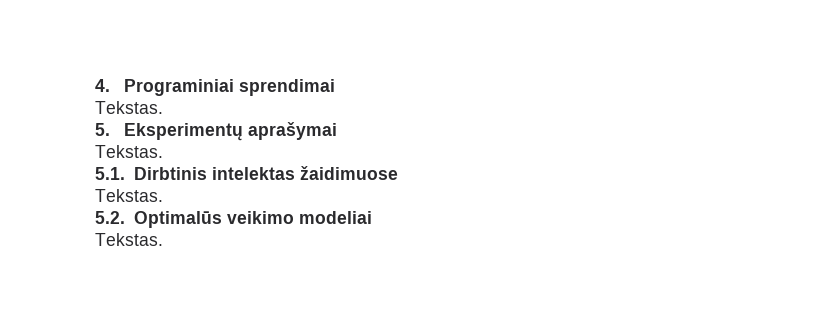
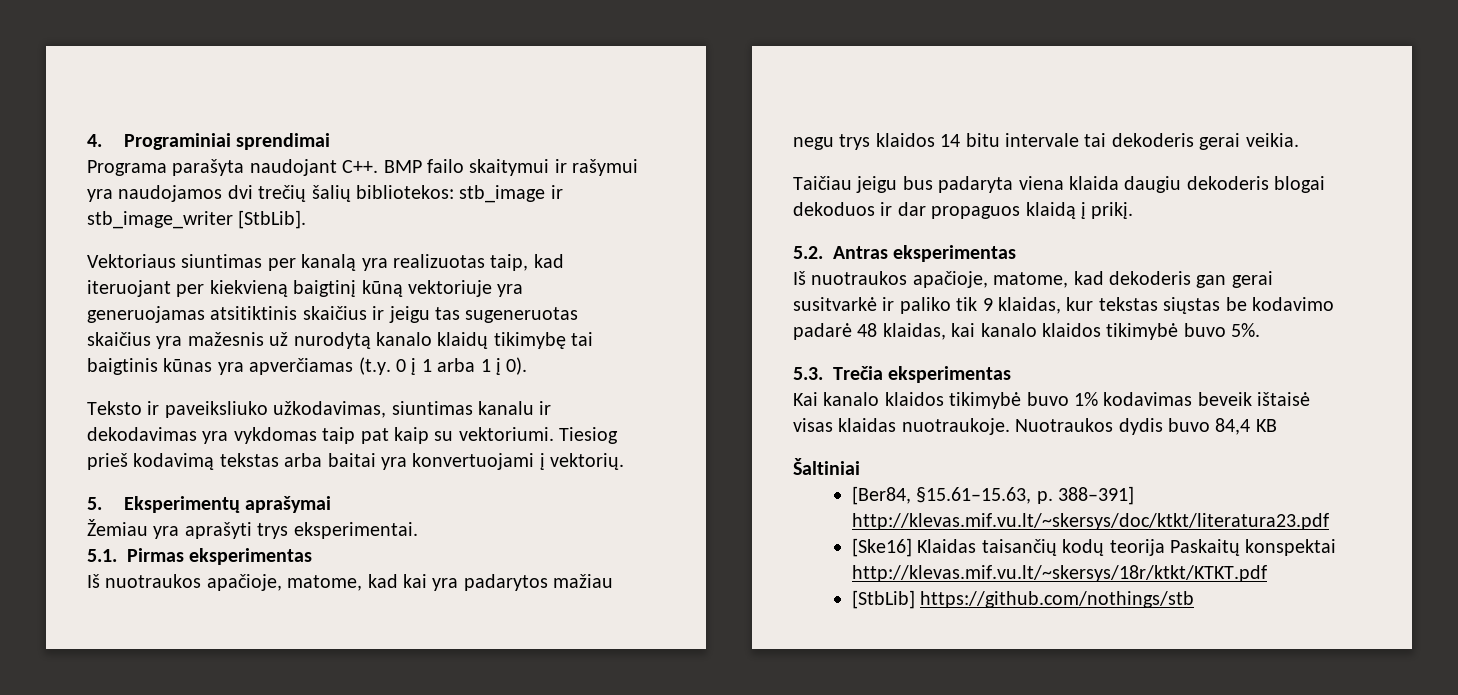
[95,101,163,114] [95,122,337,141] [95,145,163,158] [95,166,398,180] [95,189,163,202] [95,211,372,228] [95,233,163,246] Tekstas. // 5. Eksperimentų aprašymai // Tekstas. // 5.1. Dirbtinis intelektas žaidimuose // Tekstas. // 5.2. Optimalūs veikimo modeliai // Tekstas. -> [87,159,639,176] [87,185,563,203] [87,210,307,229] [87,254,564,271] [87,280,524,297] [87,306,579,323] [87,332,594,349] [87,357,528,375] [87,401,552,418] [87,427,619,444] [87,453,625,470] [87,496,332,513] [87,519,418,539] [87,548,313,565] [87,574,614,591] [793,133,1299,150] [793,176,1326,193] [793,202,1134,219] [793,245,1017,262] [793,271,1273,288] [793,297,1334,314] [793,323,1261,340] [793,366,1012,383] [793,392,1311,409] [793,418,1277,435] [793,458,860,475] [852,486,1135,505] [852,513,1330,530] [852,538,1337,557] [852,565,1268,582] [852,590,1195,609] Programa parašyta naudojant C++. BMP failo skaitymui ir rašymui yra naudojamos dvi trečių šalių bibliotekos: stb_image ir stb_image_writer [StbLib]. // Vektoriaus siuntimas per kanalą yra realizuotas taip, kad iteruojant per kiekvieną baigtinį kūną vektoriuje yra generuojamas atsitiktinis skaičius ir jeigu tas sugeneruotas skaičius yra mažesnis už nurodytą kanalo klaidų tikimybę tai baigtinis kūnas yra apverčiamas (t.y. 0 į 1 arba 1 į 0). // Teksto ir paveiksliuko užkodavimas, siuntimas kanalu ir dekodavimas yra vykdomas taip pat kaip su vektoriumi. Tiesiog prieš kodavimą tekstas arba baitai yra konvertuojami į vektorių. // 5. Eksperimentų aprašymai // Žemiau yra aprašyti trys eksperimentai. // 5.1. Pirmas eksperimentas // Iš nuotraukos apačioje, matome, kad kai yra padarytos mažiau negu trys klaidos 14 bitu intervale tai dekoderis gerai veikia. // Taičiau jeigu bus padaryta viena klaida daugiu dekoderis blogai dekoduos ir dar propaguos klaidą į prikį. // 5.2. Antras eksperimentas // Iš nuotraukos apačioje, matome, kad dekoderis gan gerai susitvarkė ir paliko tik 9 klaidas, kur tekstas siųstas be kodavimo padarė 48 klaidas, kai kanalo klaidos tikimybė buvo 5%. // 5.3. Trečia eksperimentas // Kai kanalo klaidos tikimybė buvo 1% kodavimas beveik ištaisė visas klaidas nuotraukoje. Nuotraukos dydis buvo 84,4 KB // Šaltiniai // [Ber84, §15.61–15.63, p. 388–391] http://klevas.mif.vu.lt/~skersys/doc/ktkt/literatura23.pdf // [Ske16] Klaidas taisančių kodų teorija Paskaitų konspektai http://klevas.mif.vu.lt/~skersys/18r/ktkt/KTKT.pdf // [StbLib] https://github.com/nothings/stb

